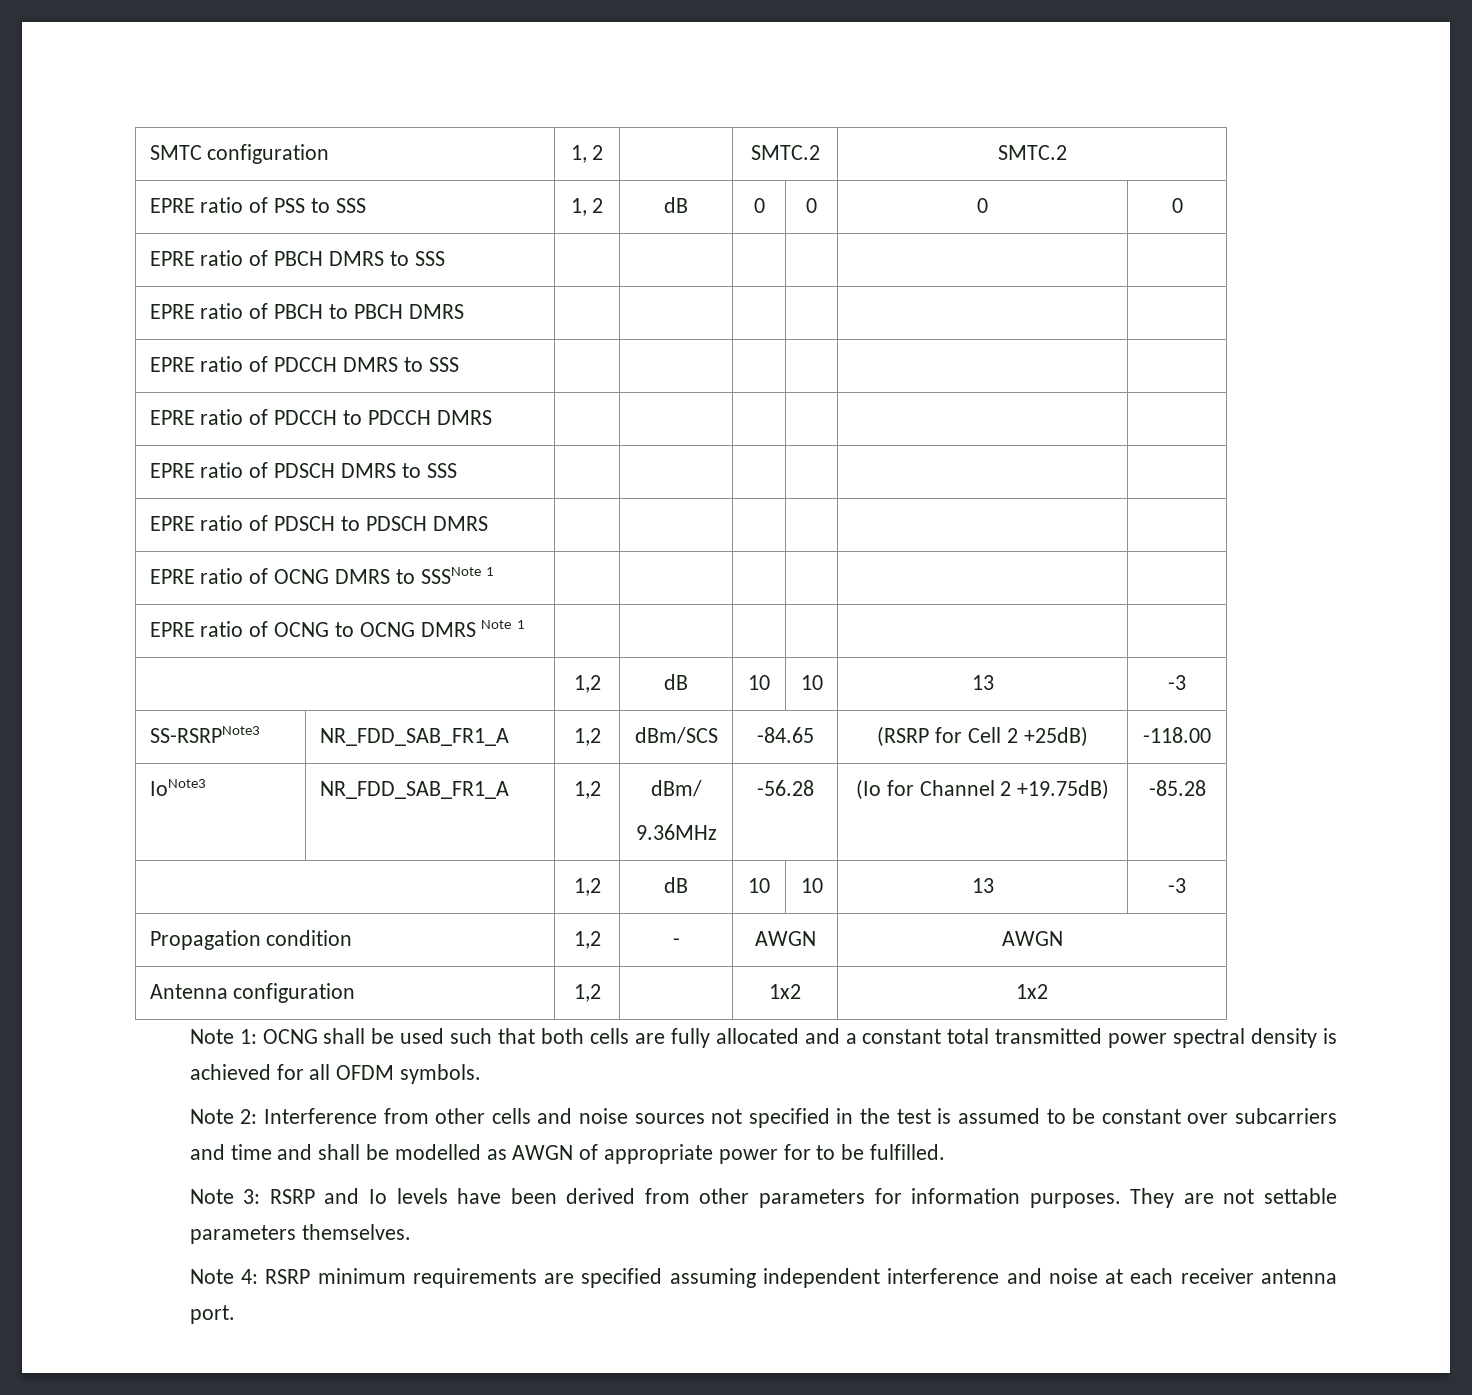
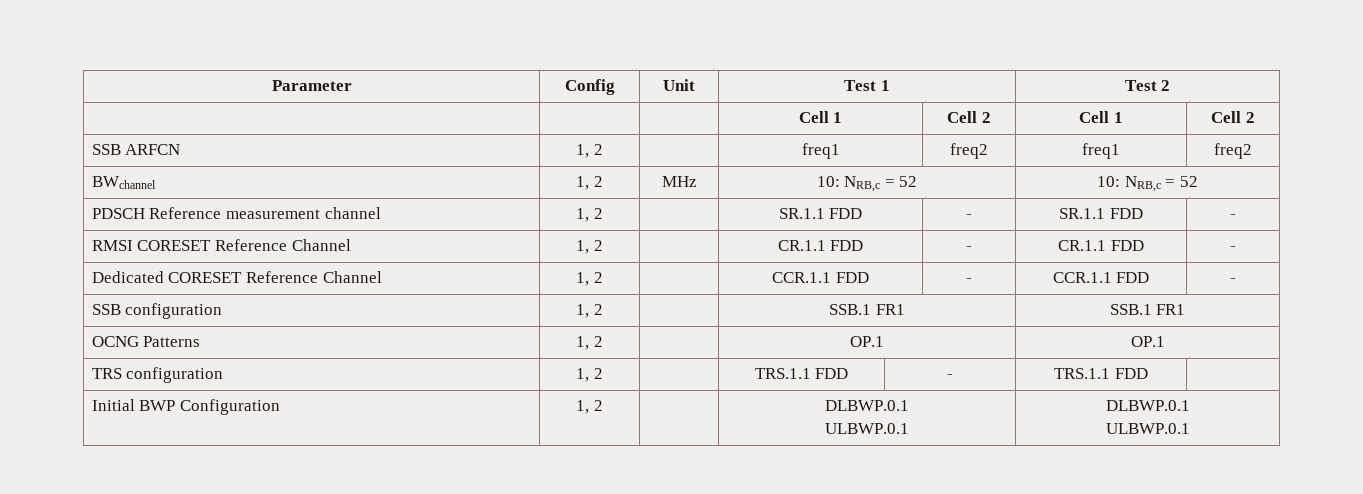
[149,144,330,164] [570,145,604,163] [750,145,820,160] [997,145,1067,160] [149,197,366,213] [570,198,604,216] [664,197,688,213] [753,198,765,213] [806,198,817,213] [977,198,988,213] [1171,198,1183,213] [149,250,445,266] [149,303,464,319] [149,356,459,372] [149,409,492,425] [149,462,457,478] [149,515,488,531] [149,567,495,584] [149,620,526,637] [573,675,601,693] [664,674,688,690] [748,675,770,690] [800,675,823,690] [971,675,994,690] [1168,675,1186,690] [149,726,260,743] [319,728,509,746] [573,728,601,746] [634,727,718,744] [756,727,814,743] [877,726,1088,747] [1143,727,1211,743] [149,779,206,796] [319,781,509,799] [573,781,601,799] [650,780,702,797] [635,824,717,840] [756,780,814,796] [855,779,1110,800] [1148,780,1206,796] [573,878,601,896] [664,877,688,893] [748,878,770,893] [800,878,823,893] [971,878,994,893] [1168,878,1186,893] [149,930,353,950] [573,931,601,949] [672,938,680,946] [754,931,816,946] [1001,931,1063,946] [149,983,356,1003] [573,984,601,1002] [769,984,801,999] [1016,984,1048,999] [189,1028,1338,1048] [189,1064,481,1084] [189,1108,1337,1128] [189,1144,945,1164] [189,1188,1338,1208] [189,1224,411,1244] [189,1268,1338,1288] [189,1305,235,1324] SMTC configuration | 1, 2 | | SMTC.2 | SMTC.2 // EPRE ratio of PSS to SSS | 1, 2 | dB | 0 | 0 | 0 | 0 // EPRE ratio of PBCH DMRS to SSS | | | | | | // EPRE ratio of PBCH to PBCH DMRS | | | | | | // EPRE ratio of PDCCH DMRS to SSS | | | | | | // EPRE ratio of PDCCH to PDCCH DMRS | | | | | | // EPRE ratio of PDSCH DMRS to SSS | | | | | | // EPRE ratio of PDSCH to PDSCH DMRS | | | | | | // EPRE ratio of OCNG DMRS to SSSNote 1 | | | | | | // EPRE ratio of OCNG to OCNG DMRS Note 1 | | | | | | // | 1,2 | dB | 10 | 10 | 13 | -3 // SS-RSRPNote3 | NR_FDD_SAB_FR1_A | 1,2 | dBm/SCS | -84.65 | (RSRP for Cell 2 +25dB) | -118.00 // IoNote3 | NR_FDD_SAB_FR1_A | 1,2 | dBm/ // 9.36MHz | -56.28 | (Io for Channel 2 +19.75dB) | -85.28 // | 1,2 | dB | 10 | 10 | 13 | -3 // Propagation condition | 1,2 | - | AWGN | AWGN // Antenna configuration | 1,2 | | 1x2 | 1x2 // Note 1: OCNG shall be used such that both cells are fully allocated and a constant total transmitted power spectral density is achieved for all OFDM symbols. // Note 2: Interference from other cells and noise sources not specified in the test is assumed to be constant over subcarriers and time and shall be modelled as AWGN of appropriate power for to be fulfilled. // Note 3: RSRP and Io levels have been derived from other parameters for information purposes. They are not settable parameters themselves. // Note 4: RSRP minimum requirements are specified assuming independent interference and noise at each receiver antenna port. -> [271,80,352,91] [564,79,615,95] [663,79,695,91] [844,80,890,91] [1124,80,1171,91] [798,111,843,123] [947,111,991,123] [1079,111,1123,123] [1211,111,1255,123] [91,144,181,155] [576,144,603,158] [801,143,840,159] [950,143,988,159] [1082,143,1120,159] [1214,143,1252,159] [91,176,156,189] [576,176,603,190] [661,176,697,187] [816,176,918,192] [1097,176,1198,192] [91,207,381,219] [576,208,603,222] [778,208,863,219] [966,214,972,219] [1059,208,1143,219] [1230,214,1236,219] [91,239,351,251] [576,240,603,254] [777,240,864,251] [966,246,972,251] [1058,240,1144,251] [1230,246,1236,251] [91,271,382,283] [576,272,603,286] [772,272,869,283] [966,278,972,283] [1052,272,1150,283] [1230,278,1236,283] [91,303,223,319] [576,304,603,318] [829,304,905,315] [1109,304,1186,315] [91,336,201,347] [576,336,603,350] [850,336,884,347] [1130,336,1165,347] [91,367,224,383] [576,368,603,382] [754,368,849,379] [947,374,953,379] [1054,368,1148,379] [91,399,281,415] [576,400,603,414] [825,400,909,411] [825,423,909,434] [1105,400,1190,411] [1105,423,1190,434] Parameter | Config | Unit | Test 1 | Test 2 // | | | Cell 1 | Cell 2 | Cell 1 | Cell 2 // SSB ARFCN | 1, 2 | | freq1 | freq2 | freq1 | freq2 // BWchannel | 1, 2 | MHz | 10: NRB,c = 52 | 10: NRB,c = 52 // PDSCH Reference measurement channel | 1, 2 | | SR.1.1 FDD | - | SR.1.1 FDD | - // RMSI CORESET Reference Channel | 1, 2 | | CR.1.1 FDD | - | CR.1.1 FDD | - // Dedicated CORESET Reference Channel | 1, 2 | | CCR.1.1 FDD | - | CCR.1.1 FDD | - // SSB configuration | 1, 2 | | SSB.1 FR1 | SSB.1 FR1 // OCNG Patterns | 1, 2 | | OP.1 | OP.1 // TRS configuration | 1, 2 | | TRS.1.1 FDD | - | TRS.1.1 FDD | // Initial BWP Configuration | 1, 2 | | DLBWP.0.1 // ULBWP.0.1 | DLBWP.0.1 // ULBWP.0.1

